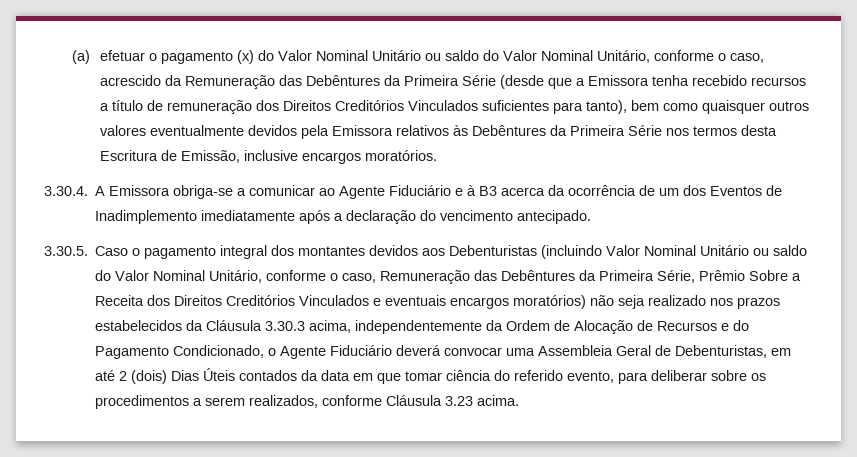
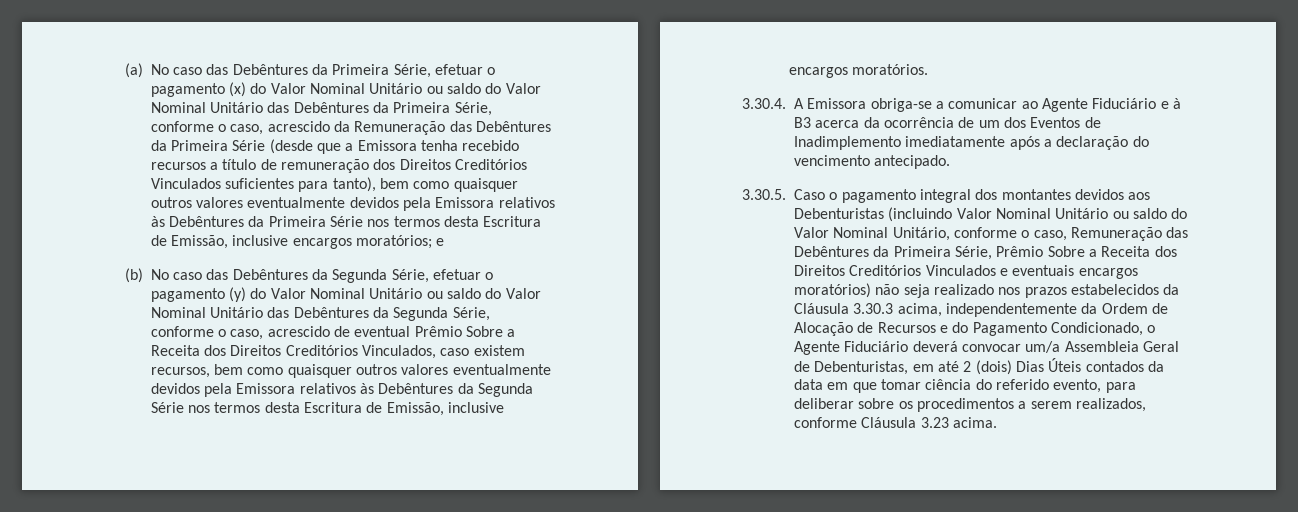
(90, 57) none -> [150,64,431,78] No caso das Debêntures da Primeira Série,
[596,50,650,63] Unitário, -> [210,102,492,116] Unitário das Debêntures da Primeira Série,
(361, 158) none -> [355,235,445,249] [124,268,494,283] [150,287,541,302] [150,307,490,321] [150,326,516,340] [150,345,525,359] [150,364,551,378] [150,383,533,397] [150,402,504,416] [788,67,848,78] moratórios; e // (b) No caso das Debêntures da Segunda Série, efetuar o pagamento (y) do Valor Nominal Unitário ou saldo do Valor Nominal Unitário das Debêntures da Segunda Série, conforme o caso, acrescido de eventual Prêmio Sobre a Receita dos Direitos Creditórios Vinculados, caso existem recursos, bem como quaisquer outros valores eventualmente devidos pela Emissora relativos às Debêntures da Segunda Série nos termos desta Escritura de Emissão, inclusive encargos
[506,348,536,356] uma -> [1025,341,1061,353] um/a

